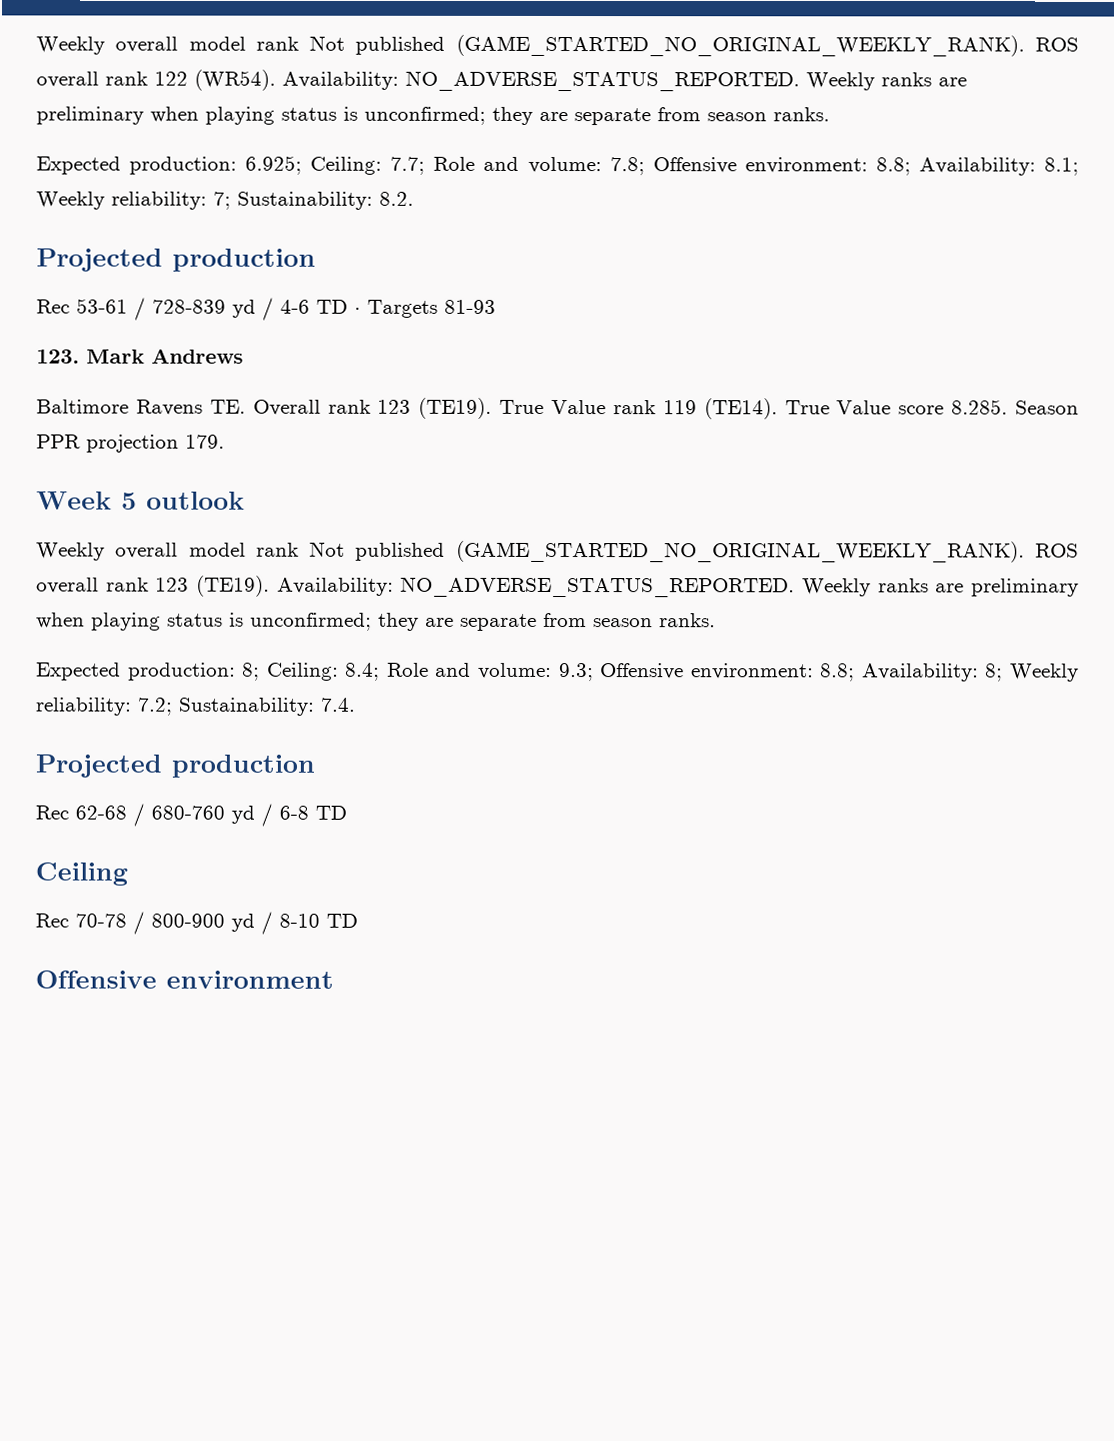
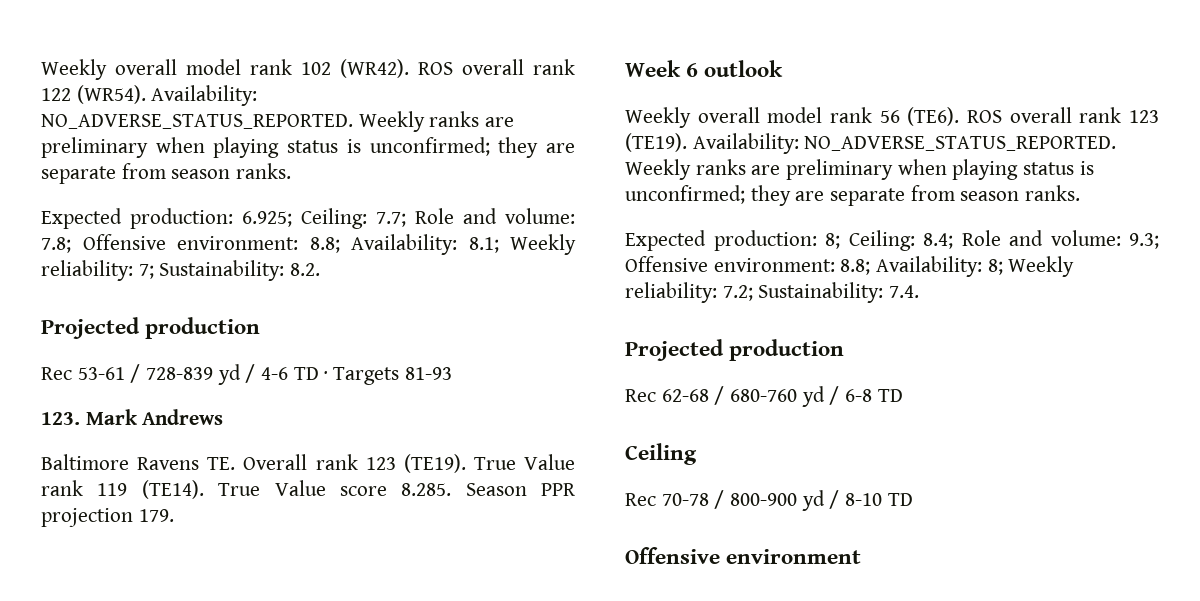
[36,34,1025,57] Weekly overall model rank Not published (GAME_STARTED_NO_ORIGINAL_WEEKLY_RANK). -> [41,59,409,80] Weekly overall model rank 102 (WR42).
[121,492,137,510] 5 -> [686,63,699,77] 6
[309,540,1025,563] Not published (GAME_STARTED_NO_ORIGINAL_WEEKLY_RANK). -> [879,107,960,126] 56 (TE6).

